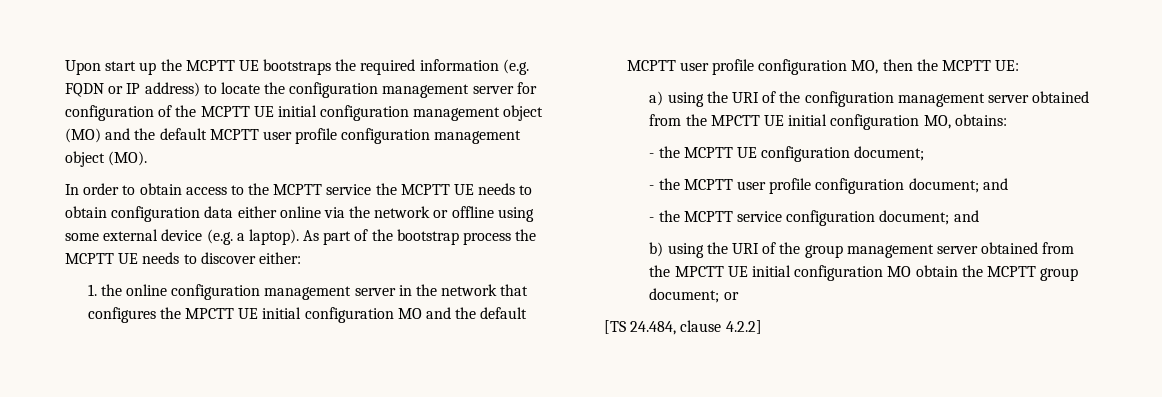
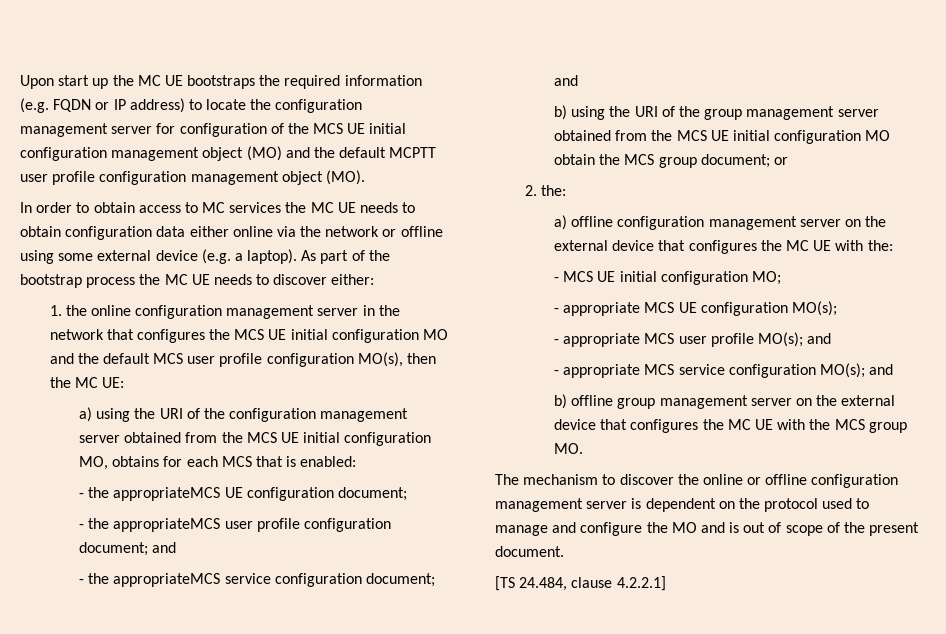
[185,60,235,71] MCPTT -> [137,75,161,86] MC
[200,106,250,117] MCPTT -> [313,123,344,134] MCS
[248,183,450,195] the MCPTT service the MCPTT -> [202,202,334,213] MC services the MC
[65,253,114,264] MCPTT -> [164,274,188,285] MC
[185,308,235,319] MPCTT -> [234,329,265,340] MCS
[626,59,879,75] MCPTT user profile configuration MO, -> [153,352,403,367] MCS user profile configuration MO(s),
[942,60,992,71] MCPTT -> [74,377,98,388] MC
[710,115,760,126] MPCTT -> [246,432,277,443] MCS
[954,114,1007,126] [649,146,733,158] obtains: // - the MCPTT -> [112,456,357,467] [79,487,221,501] obtains for each MCS that is enabled: // - the appropriateMCS
[683,179,733,190] MCPTT -> [113,518,221,532] appropriateMCS
[683,211,733,222] MCPTT -> [113,573,221,587] appropriateMCS
[674,266,724,277] MPCTT -> [676,130,707,141] MCS
[986,266,1036,277] MCPTT -> [624,154,655,165] MCS
(739, 296) none -> [524,185,566,196] [554,215,887,230] [554,240,893,254] [554,271,781,285] [554,301,837,316] [554,332,832,347] [554,363,894,378] [554,394,896,409] [554,419,907,433] [554,443,584,454] [495,474,899,488] [495,498,870,512] [495,522,920,536] [495,546,564,557] // 2. the: // a) offline configuration management server on the external device that configures the MC UE with the: // - MCS UE initial configuration MO; // - appropriate MCS UE configuration MO(s); // - appropriate MCS user profile MO(s); and // - appropriate MCS service configuration MO(s); and // b) offline group management server on the external device that configures the MC UE with the MCS group MO. // The mechanism to discover the online or offline configuration management server is dependent on the protocol used to manage and configure the MO and is out of scope of the present document.
[725,320,762,334] 4.2.2] -> [616,576,666,591] 4.2.2.1]

